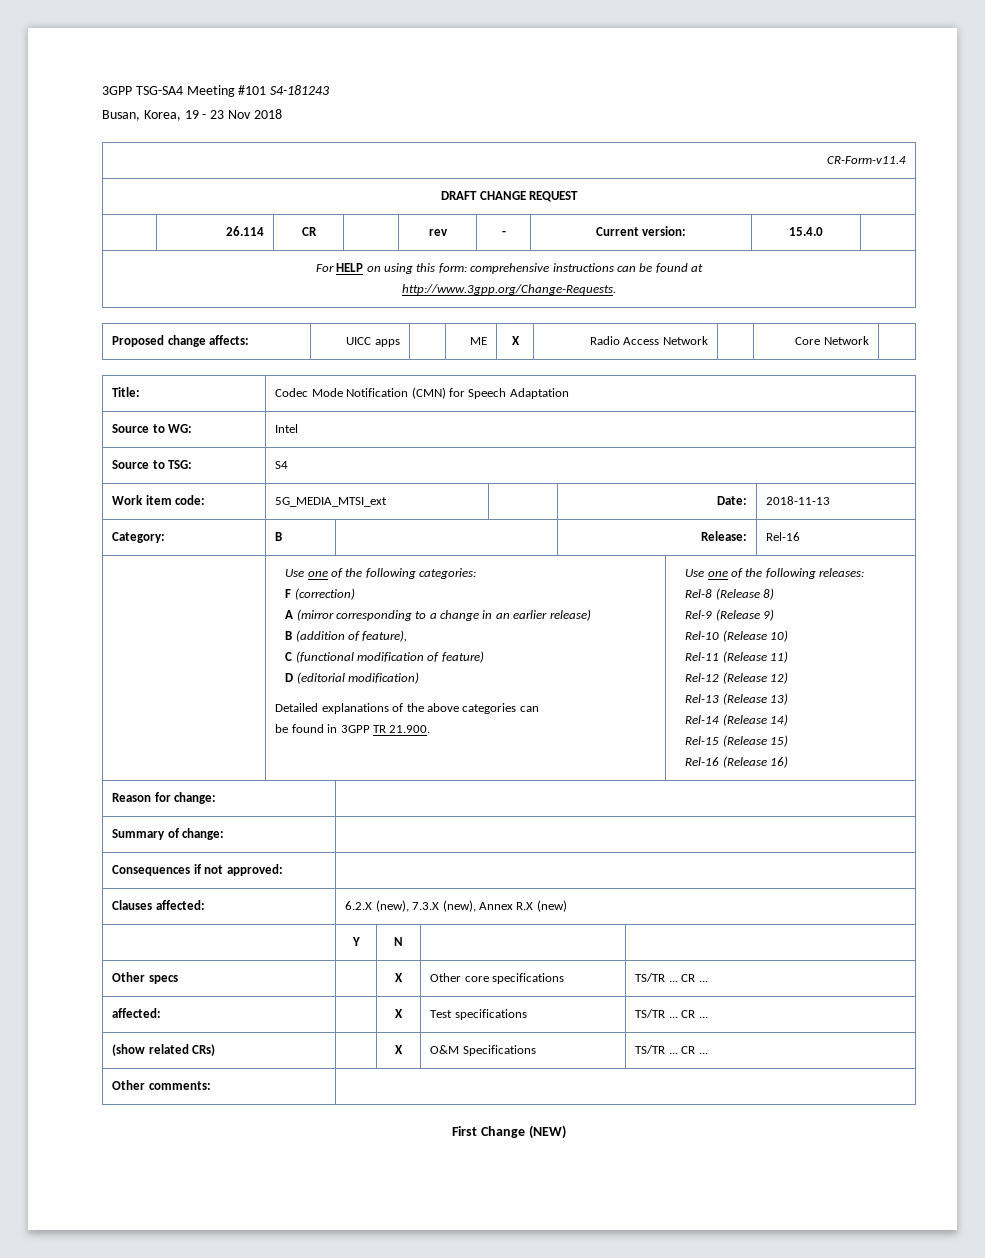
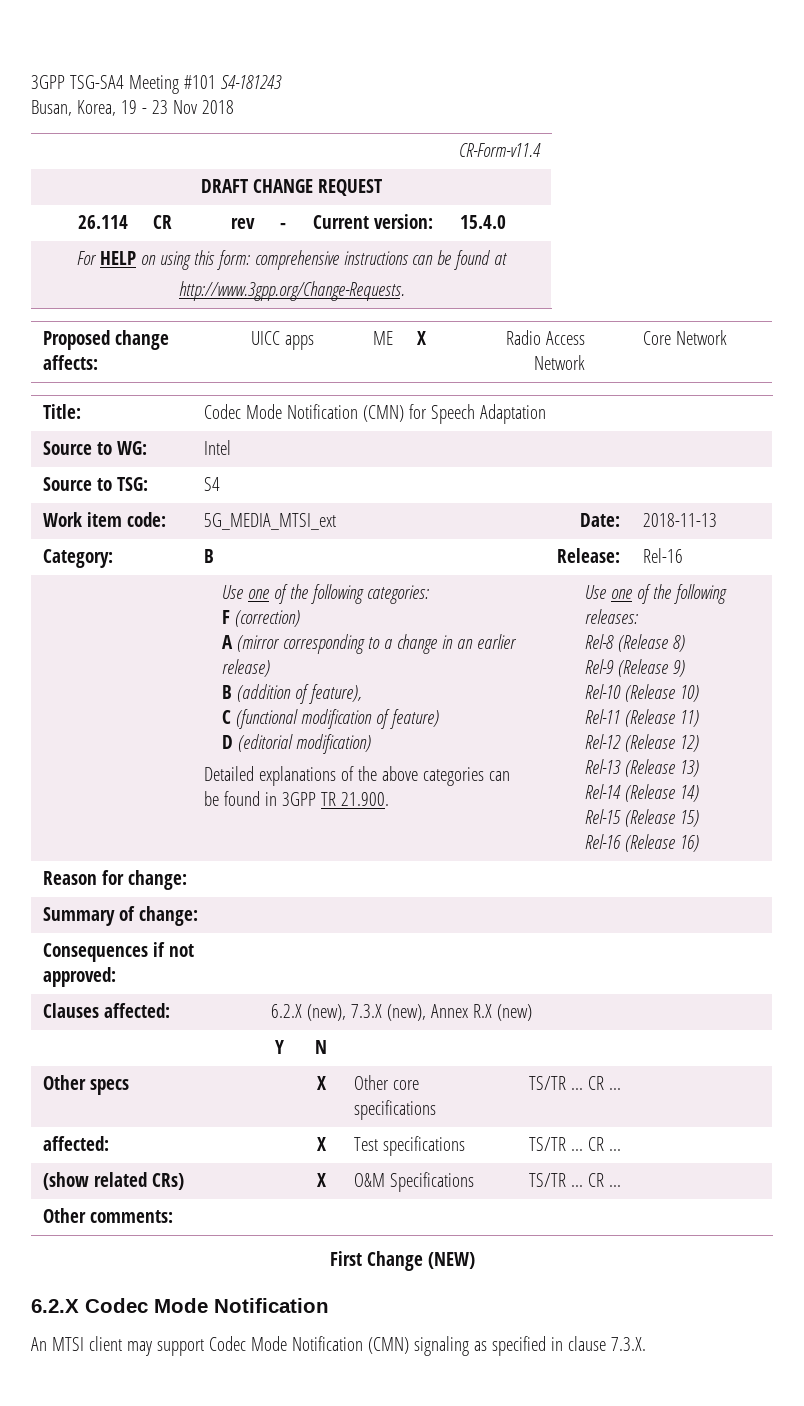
(566, 1132) none -> [31,1298,329,1313] [31,1336,646,1356] // 6.2.X Codec Mode Notification // An MTSI client may support Codec Mode Notification (CMN) signaling as specified in clause 7.3.X.

